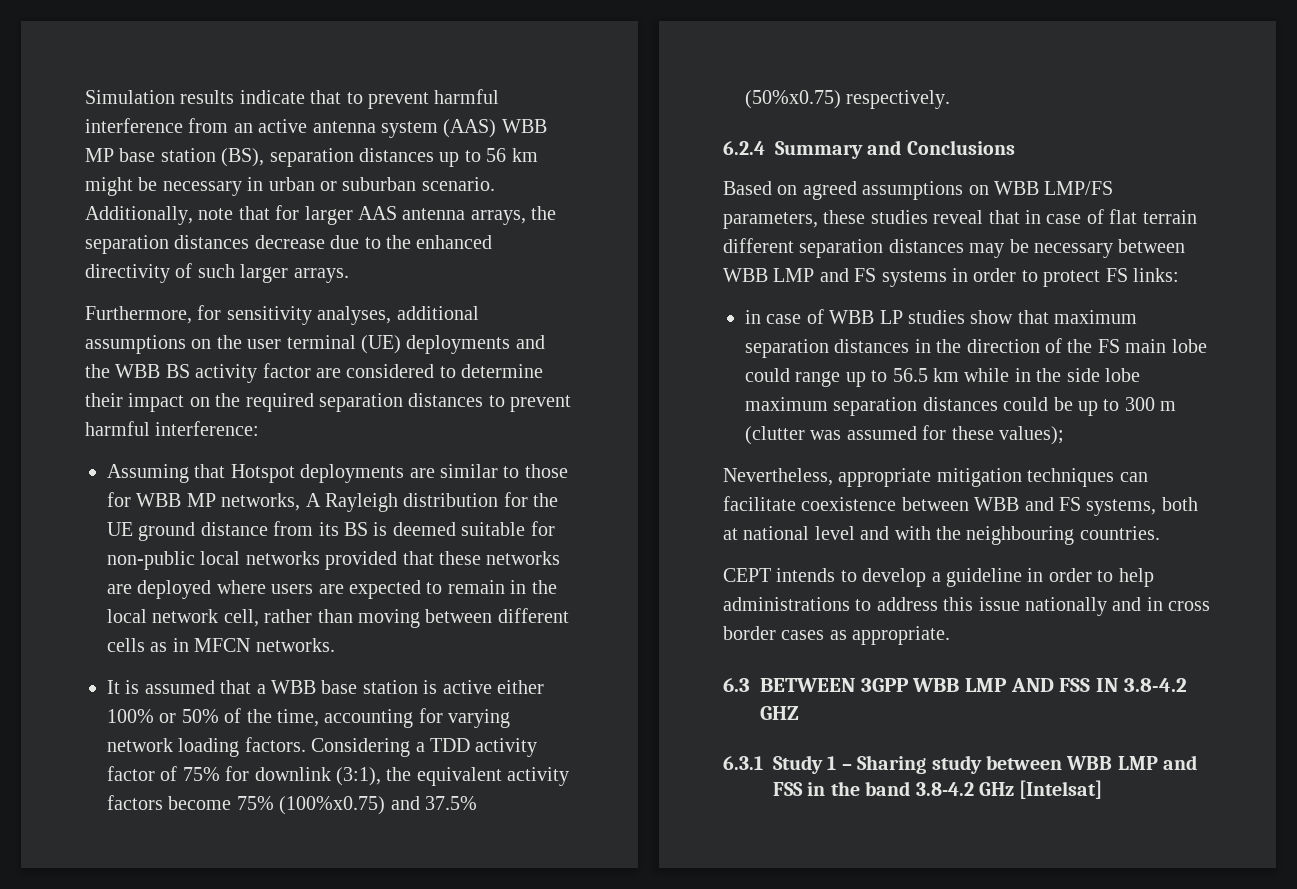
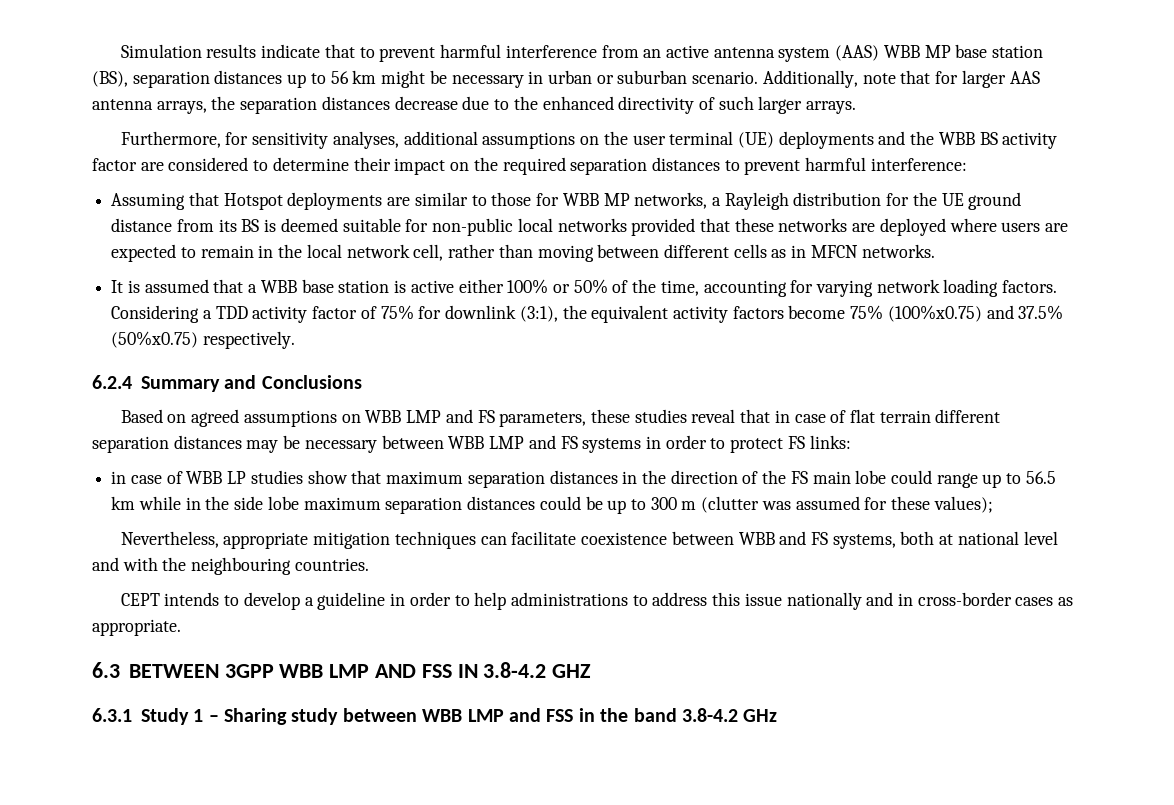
[305,493,321,507] A -> [711,197,721,206] a
[1044,181,1114,195] LMP/FS -> [406,409,495,423] LMP and FS
[1168,601,1211,611] [723,626,776,640] cross border -> [917,592,1012,606] cross-border
[1019,780,1103,799] [Intelsat] -> (778, 715) none

